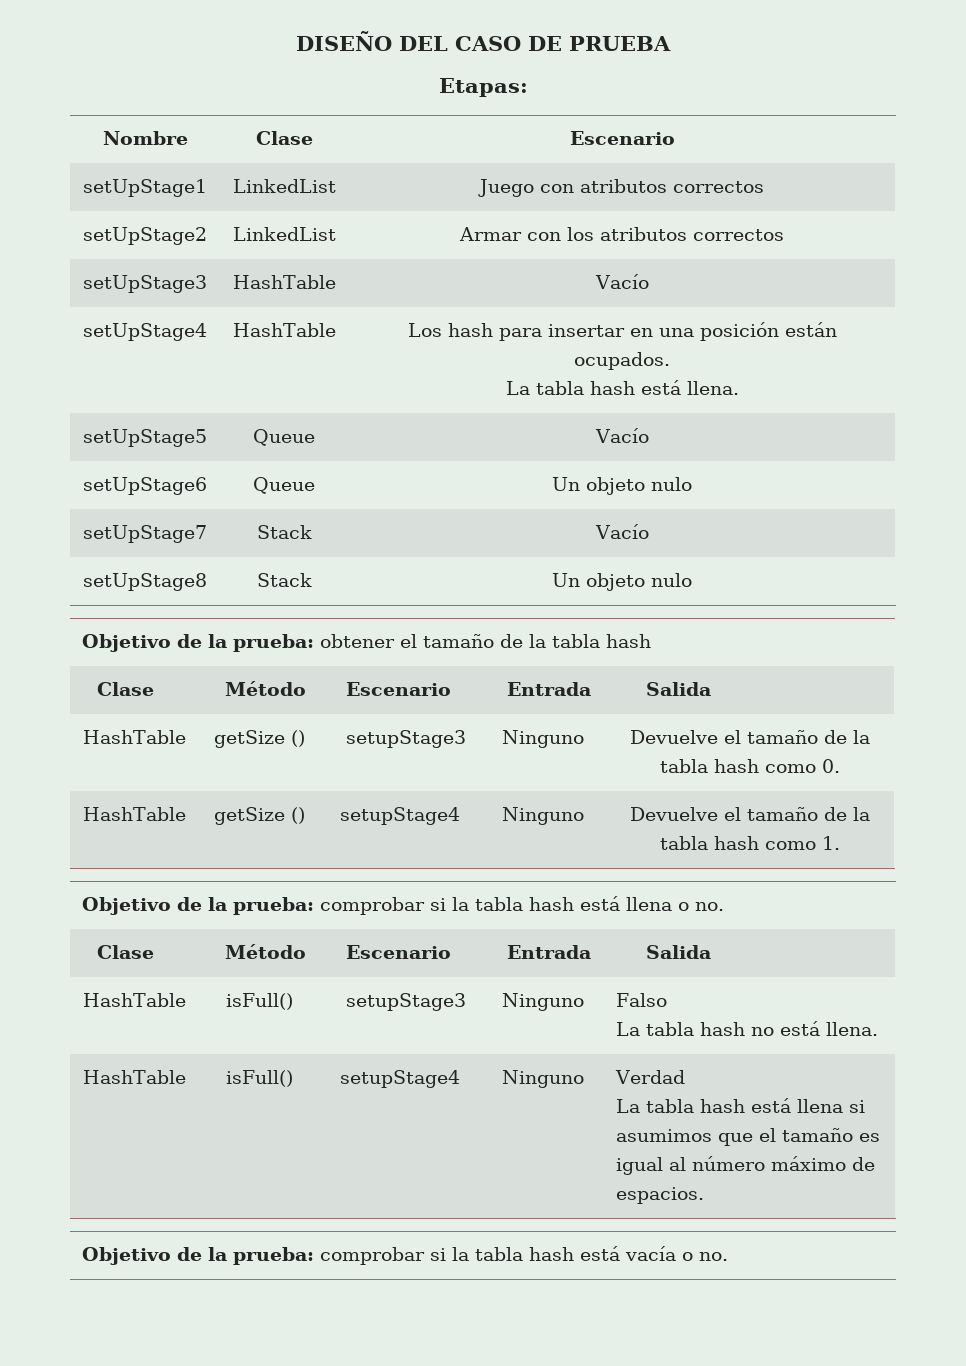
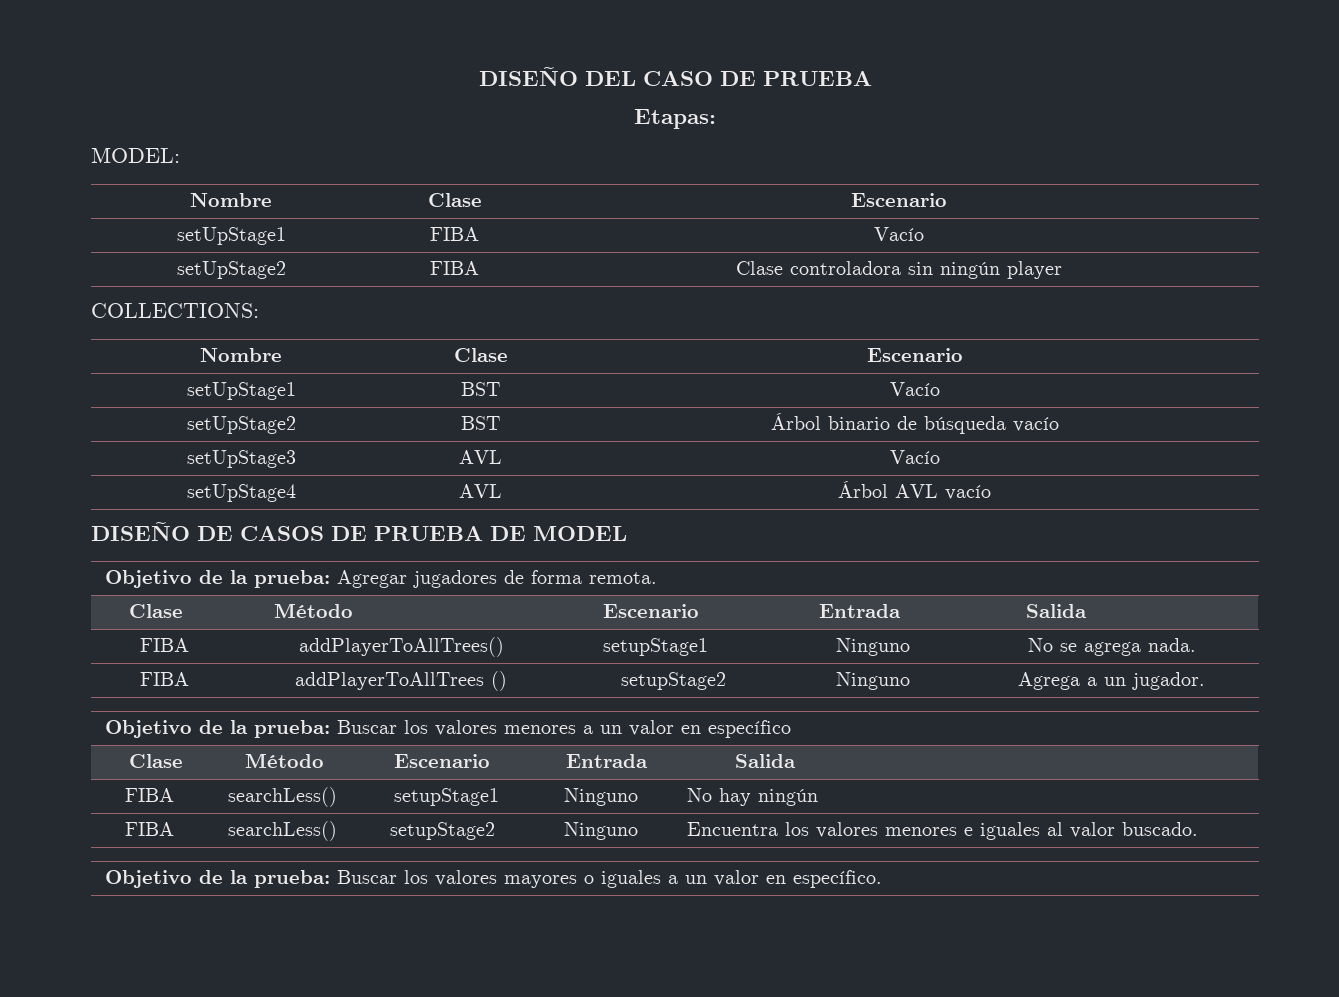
[102,131,188,145] [255,131,313,145] [569,131,675,145] [83,179,207,197] [232,179,336,193] [478,179,764,197] [83,227,207,245] [232,227,336,241] [459,227,784,241] // Nombre | Clase | Escenario // setUpStage1 | LinkedList | Juego con atributos correctos // setUpStage2 | LinkedList | Armar con los atributos correctos -> [91,147,180,163] [190,193,272,207] [427,193,482,207] [850,193,947,207] [176,227,286,245] [430,227,479,241] [873,227,924,241] [176,261,286,279] [430,261,479,275] [735,261,1062,279] [91,303,259,318] [200,348,282,362] [453,348,508,362] [866,348,963,362] [186,382,296,400] [461,382,500,396] [889,382,940,396] [186,416,296,434] [461,416,500,430] [770,413,1059,434] // MODEL: // Nombre | Clase | Escenario // setUpStage1 | FIBA | Vacío // setUpStage2 | FIBA | Clase controladora sin ningún player // COLLECTIONS: // Nombre | Clase | Escenario // setUpStage1 | BST | Vacío // setUpStage2 | BST | Árbol binario de búsqueda vacío
[232,275,336,289] HashTable -> [459,450,502,464] AVL
[232,323,336,337] [407,322,837,341] [574,352,670,370] [505,380,739,395] [83,429,207,447] [253,429,315,446] [594,428,649,443] [83,477,207,495] [253,477,315,494] [552,477,692,495] [83,525,207,543] [256,525,312,539] [594,524,649,539] [83,573,207,591] [256,573,312,587] [552,573,692,591] [82,634,652,652] [97,682,155,696] [225,681,307,696] [346,682,452,696] [507,682,592,696] [645,682,711,696] [83,730,187,744] [213,730,305,748] [346,730,467,748] [501,730,584,748] [629,730,870,744] [659,759,840,773] [83,807,187,821] [213,807,305,825] [340,807,460,825] [501,807,584,825] [629,807,870,821] [659,836,840,850] [82,896,725,915] [97,945,155,959] [225,944,307,959] [346,945,452,959] [507,945,592,959] [645,945,711,959] [83,993,187,1007] [225,993,293,1010] [346,993,467,1011] [501,993,584,1011] [616,993,668,1007] [616,1021,879,1036] [83,1070,187,1084] [225,1070,293,1087] [340,1070,460,1088] [501,1070,584,1088] [615,1070,686,1084] [616,1098,866,1113] [616,1128,881,1146] [616,1156,876,1175] [616,1187,705,1204] [82,1246,729,1265] HashTable | Los hash para insertar en una posición están ocupados. // La tabla hash está llena. // setUpStage5 | Queue | Vacío // setUpStage6 | Queue | Un objeto nulo // setUpStage7 | Stack | Vacío // setUpStage8 | Stack | Un objeto nulo // Objetivo de la prueba: obtener el tamaño de la tabla hash // Clase | Método | Escenario | Entrada | Salida // HashTable | getSize () | setupStage3 | Ninguno | Devuelve el tamaño de la tabla hash como 0. // HashTable | getSize () | setupStage4 | Ninguno | Devuelve el tamaño de la tabla hash como 1. // Objetivo de la prueba: comprobar si la tabla hash está llena o no. // Clase | Método | Escenario | Entrada | Salida // HashTable | isFull() | setupStage3 | Ninguno | Falso // La tabla hash no está llena. // HashTable | isFull() | setupStage4 | Ninguno | Verdad // La tabla hash está llena si asumimos que el tamaño es igual al número máximo de espacios. // Objetivo de la prueba: comprobar si la tabla hash está vacía o no. -> [459,484,502,498] [838,481,991,500] [91,522,627,541] [104,570,657,588] [128,604,183,618] [273,603,353,618] [602,604,699,618] [818,604,901,618] [1026,604,1088,618] [139,638,189,652] [298,637,504,657] [602,638,708,656] [836,638,910,656] [1027,638,1196,656] [139,672,189,686] [295,671,507,691] [621,672,726,690] [836,672,910,690] [1018,672,1205,690] [104,720,791,738] [128,754,183,768] [244,753,324,768] [393,754,490,768] [565,754,648,768] [735,754,797,768] [125,788,174,802] [227,787,337,807] [393,788,499,806] [564,788,638,806] [686,788,818,806] [125,822,174,836] [227,821,337,841] [390,822,495,840] [564,822,638,840] [686,822,1198,840] [104,870,882,888] AVL | Árbol AVL vacío // DISEÑO DE CASOS DE PRUEBA DE MODEL // Objetivo de la prueba: Agregar jugadores de forma remota. // Clase | Método | Escenario | Entrada | Salida // FIBA | addPlayerToAllTrees() | setupStage1 | Ninguno | No se agrega nada. // FIBA | addPlayerToAllTrees () | setupStage2 | Ninguno | Agrega a un jugador. // Objetivo de la prueba: Buscar los valores menores a un valor en específico // Clase | Método | Escenario | Entrada | Salida // FIBA | searchLess() | setupStage1 | Ninguno | No hay ningún // FIBA | searchLess() | setupStage2 | Ninguno | Encuentra los valores menores e iguales al valor buscado. // Objetivo de la prueba: Buscar los valores mayores o iguales a un valor en específico.

